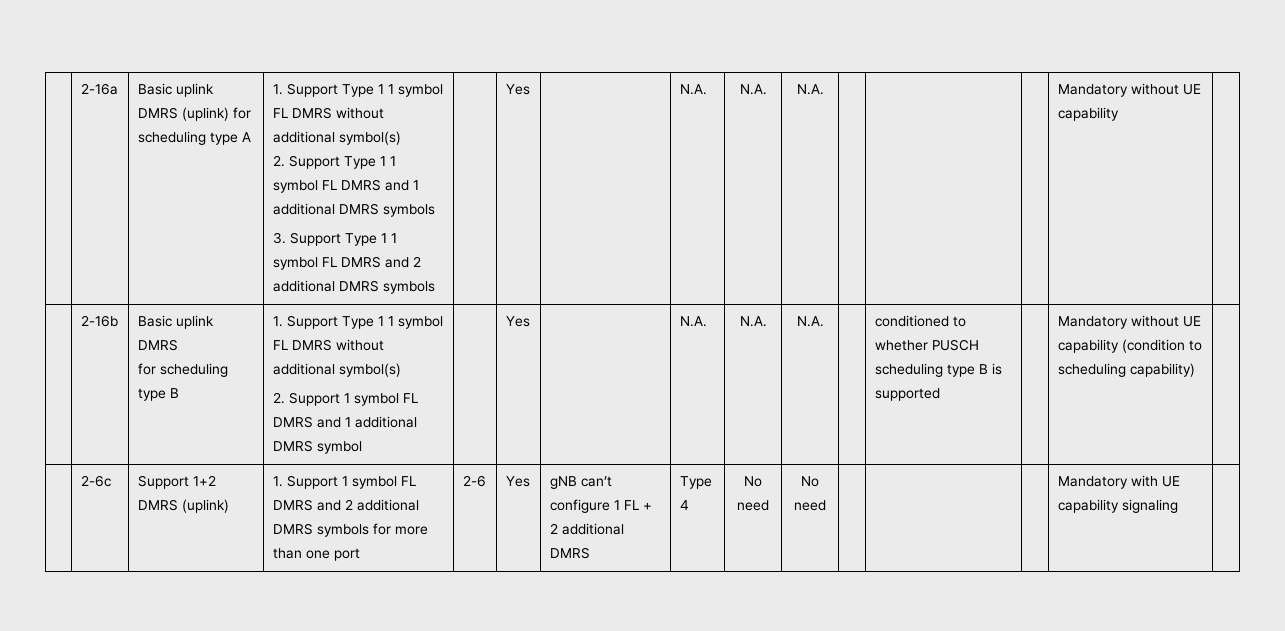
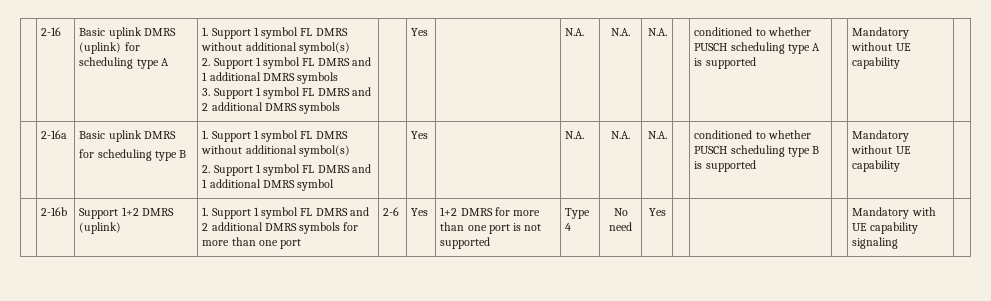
[80,83,118,95] | 2-16a -> [41,27,62,36] | 2-16
[341,84,443,97] [272,107,384,119] [272,131,401,145] [272,155,386,169] Type 1 1 symbol FL DMRS without additional symbol(s) // 2. Support Type 1 -> [253,27,348,39] [201,42,350,54] [202,58,253,69] 1 symbol FL DMRS without additional symbol(s) // 2. Support
[344,233,387,246] Type 1 -> (253, 93) none
[1057,83,1201,97] [1057,107,1119,121] [80,315,118,327] | | Mandatory without UE capability | // | 2-16b -> [694,27,811,36] [694,42,821,54] [694,57,756,69] [852,27,910,39] [851,42,911,51] [852,57,901,69] [41,130,68,139] conditioned to whether PUSCH scheduling type A is supported | | Mandatory without UE capability | // | 2-16a
[341,316,384,329] Type 1 -> (251, 136) none
[1121,339,1202,353] [1057,363,1195,377] [80,475,111,487] (condition to scheduling capability) | // | 2-6c -> [41,207,68,216] | // | 2-16b
[549,476,612,489] [549,499,652,513] [549,523,624,535] [549,547,590,559] gNB can’t configure 1 FL + 2 additional DMRS -> [440,207,541,216] [440,222,542,234] [440,237,491,249] 1+2 DMRS for more than one port is not supported
[801,476,819,487] [794,500,826,511] No need -> [648,208,666,216] Yes

